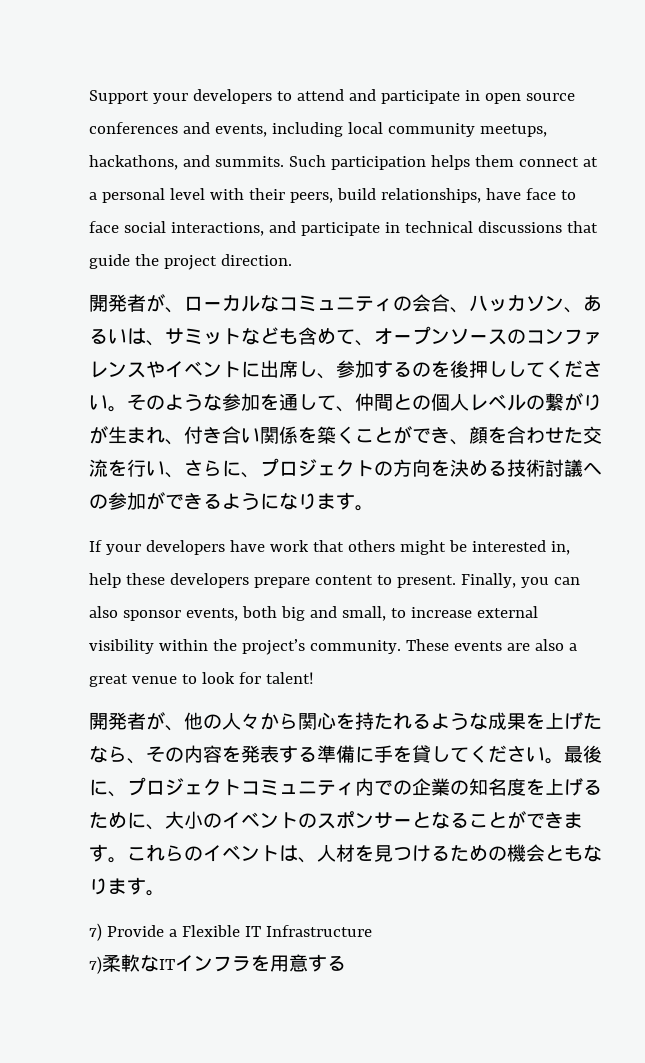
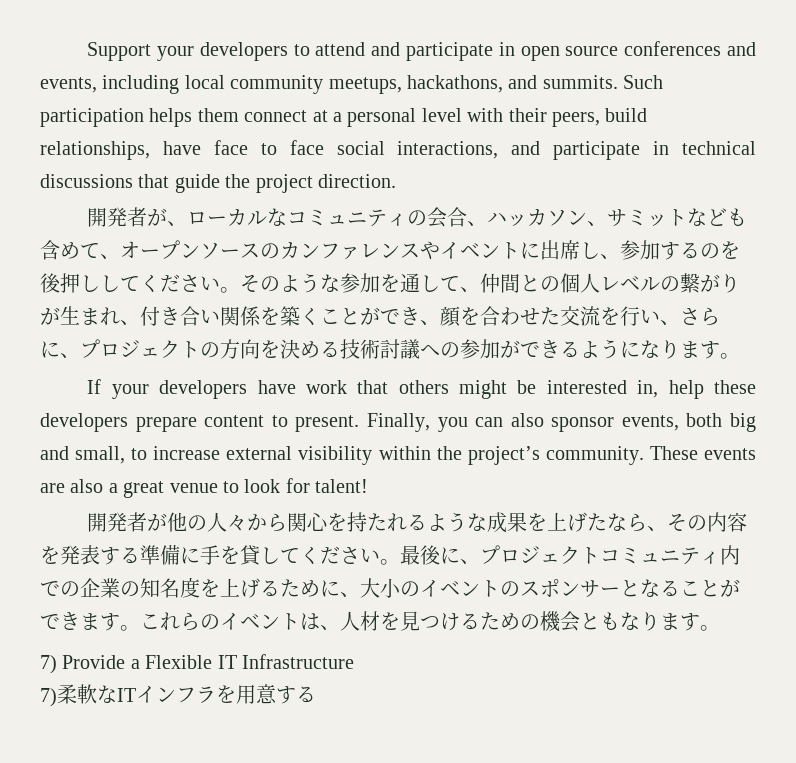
[583,295,602,312] [89,328,165,346] あるいは、 -> (608, 223) none
[526,330,545,344] コ -> [280,241,300,259] カ
[165,725,184,731] 、 -> (168, 522) none

